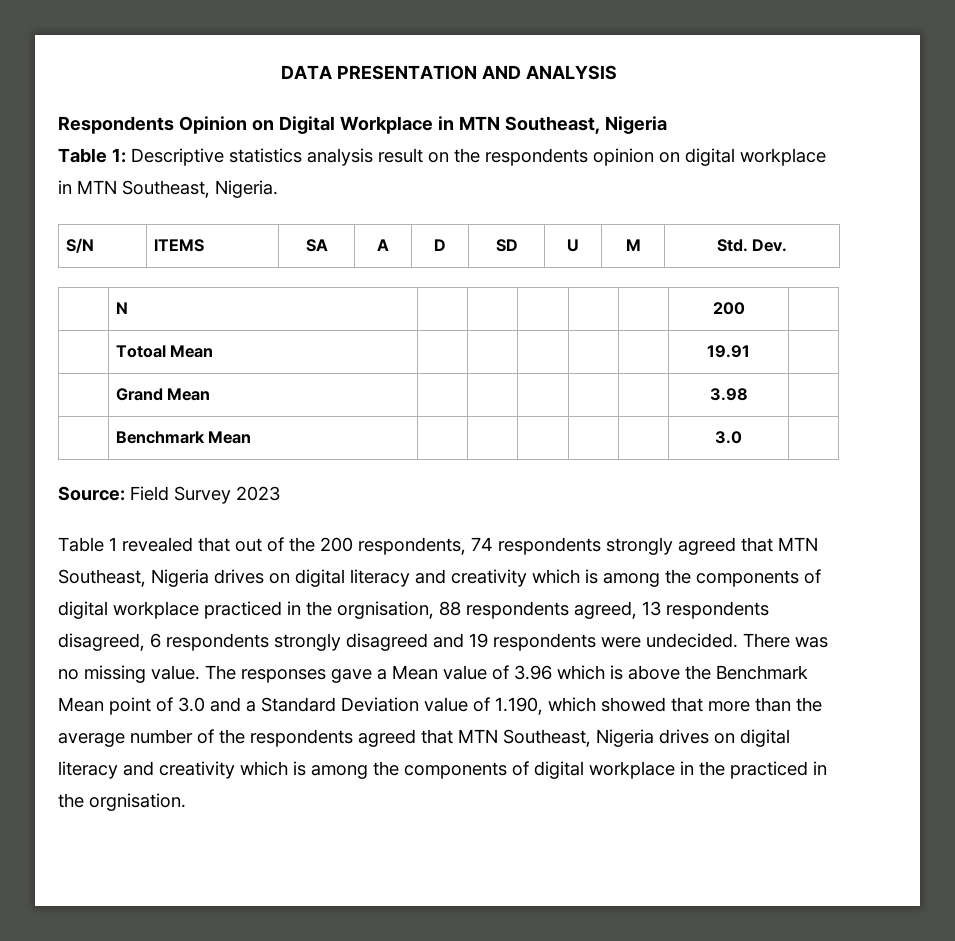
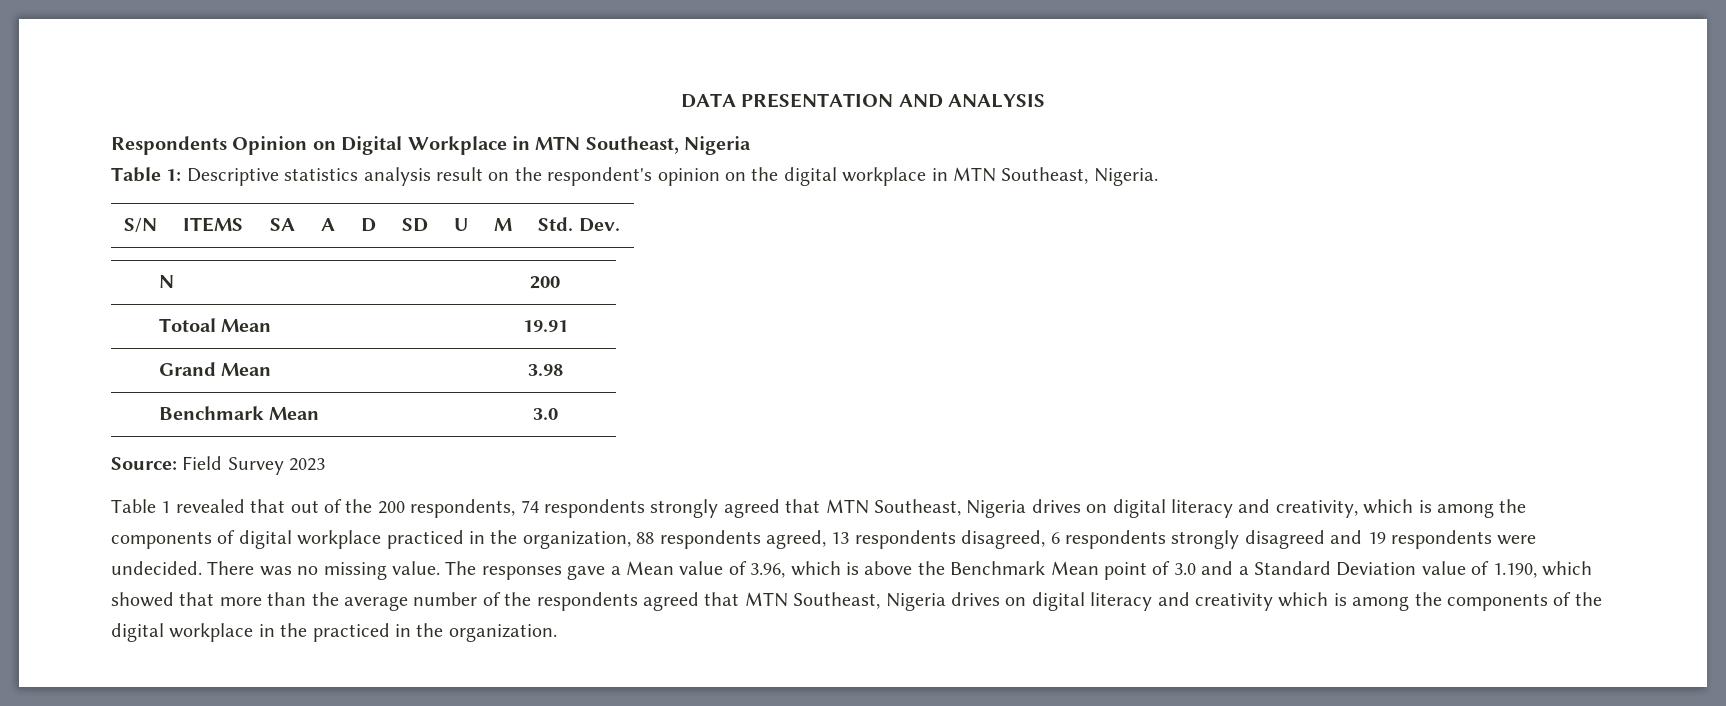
[485,148,588,166] respondents -> [547,167,653,186] respondent's
(680, 157) none -> [751,167,779,181] the
[451,569,527,587] creativity -> [1275,500,1358,518] creativity,
[337,601,434,619] orgnisation, -> [522,531,631,549] organization,
[514,665,552,680] 3.96 -> [750,563,786,578] 3.96,
(529, 768) none -> [1574,592,1602,606] the
[89,793,186,811] orgnisation. -> [448,624,557,642] organization.

